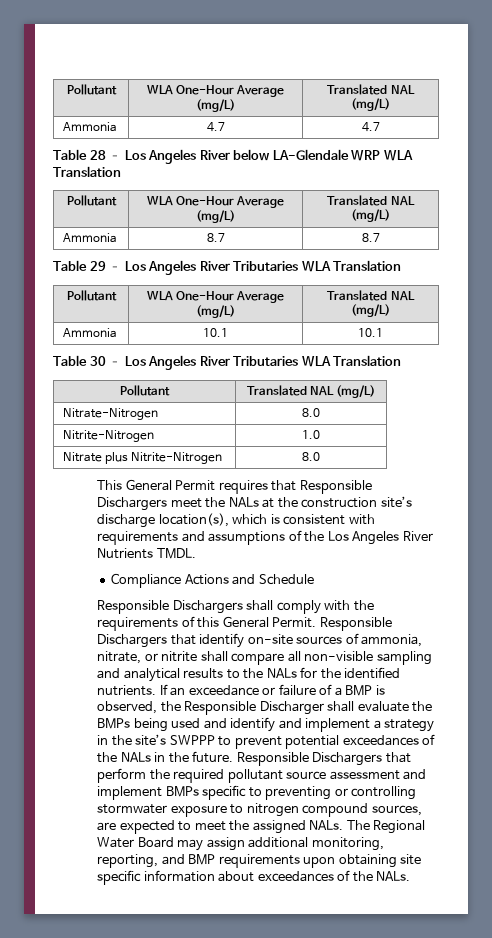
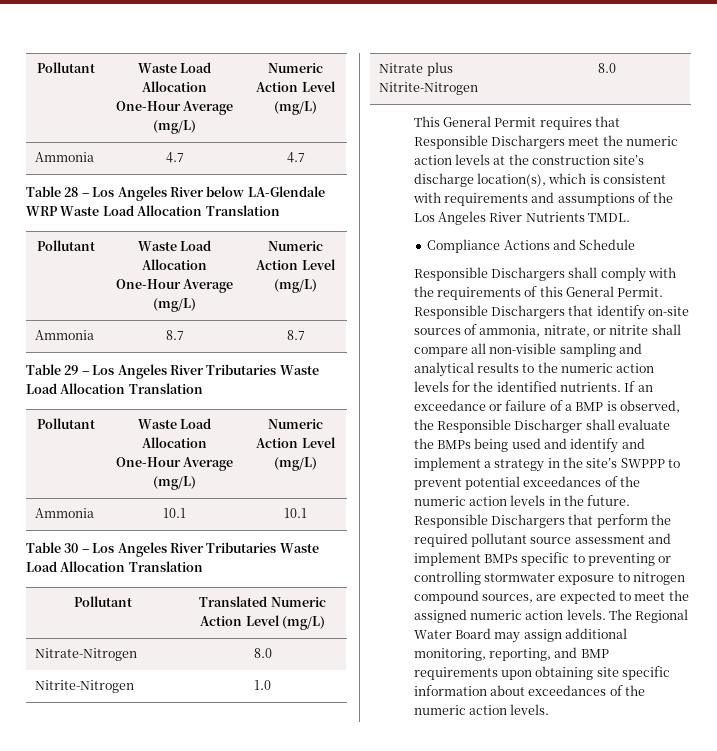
[66,84,117,95] [146,85,285,97] [196,99,235,112] [327,84,415,95] Pollutant | WLA One-Hour Average (mg/L) | Translated NAL -> [36,62,95,73] [137,62,212,73] [142,81,207,92] [115,101,234,115] [153,120,196,134] [268,63,323,73] [256,81,336,92] Pollutant | Waste Load Allocation One-Hour Average (mg/L) | Numeric Action Level
[383,150,413,161] [53,166,121,177] [66,195,117,206] [146,196,285,208] [196,210,235,223] [327,195,415,206] WLA Translation // Pollutant | WLA One-Hour Average (mg/L) | Translated NAL -> [60,205,280,216] [36,240,95,251] [137,240,212,251] [142,259,207,270] [115,279,234,293] [153,298,196,312] [268,241,323,251] [256,259,336,270] Waste Load Allocation Translation // Pollutant | Waste Load Allocation One-Hour Average (mg/L) | Numeric Action Level
[301,260,402,272] [66,290,117,301] [146,291,285,303] [196,305,235,318] [327,290,415,301] WLA Translation // Pollutant | WLA One-Hour Average (mg/L) | Translated NAL -> [279,365,319,375] [26,383,203,394] [36,418,95,429] [137,418,212,429] [142,437,207,448] [115,457,234,471] [153,476,196,490] [268,419,323,429] [256,437,336,448] Waste Load Allocation Translation // Pollutant | Waste Load Allocation One-Hour Average (mg/L) | Numeric Action Level
[301,356,331,367] WLA -> [279,543,319,553] [26,561,126,572] Waste Load Allocation
[310,386,334,396] NAL -> [270,597,326,607] [200,615,280,626] Numeric Action Level
[228,497,259,507] NALs -> [626,136,679,146] [413,154,490,165] numeric action levels
[266,668,297,678] NALs -> [561,363,655,373] [413,381,449,392] numeric action levels
[120,752,151,762] NALs -> [413,495,546,506] numeric action levels
[309,820,344,830] NALs. -> [469,609,606,620] numeric action levels.
[376,871,411,881] NALs. -> [413,704,550,715] numeric action levels.

